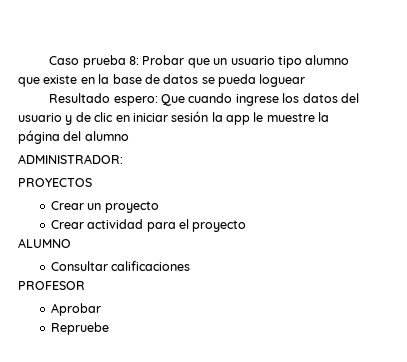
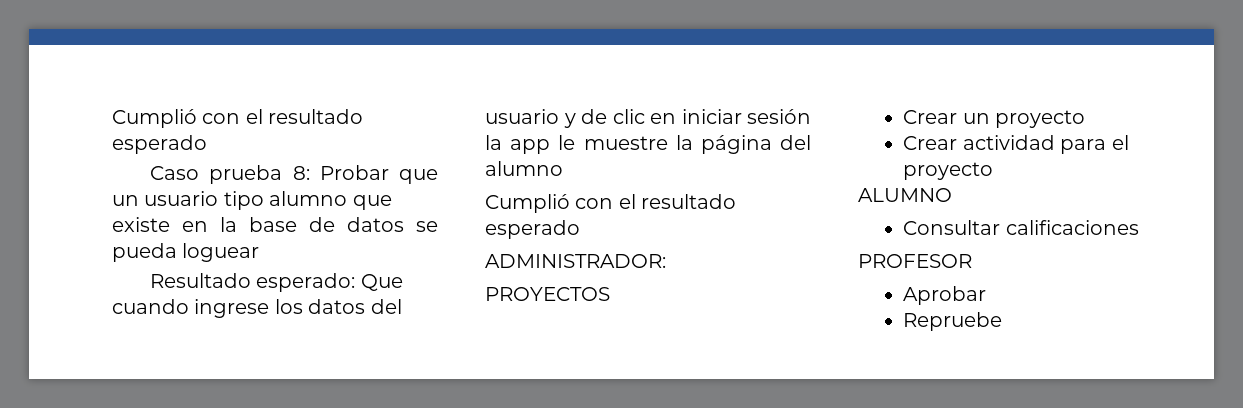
(49, 60) none -> [112,109,364,128] [112,135,207,154] Cumplió con el resultado esperado //
[113,96,158,106] espero: -> [256,273,356,292] esperado:
(129, 136) none -> [485,194,737,213] [485,220,580,239] // Cumplió con el resultado esperado

